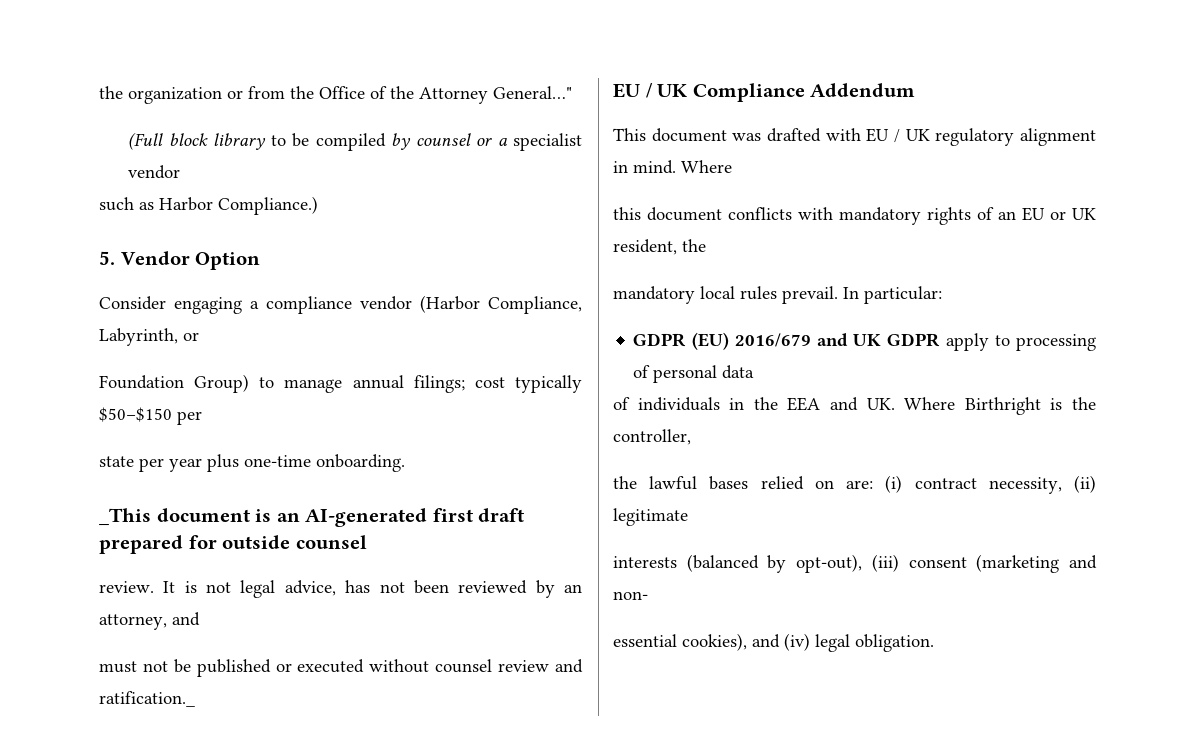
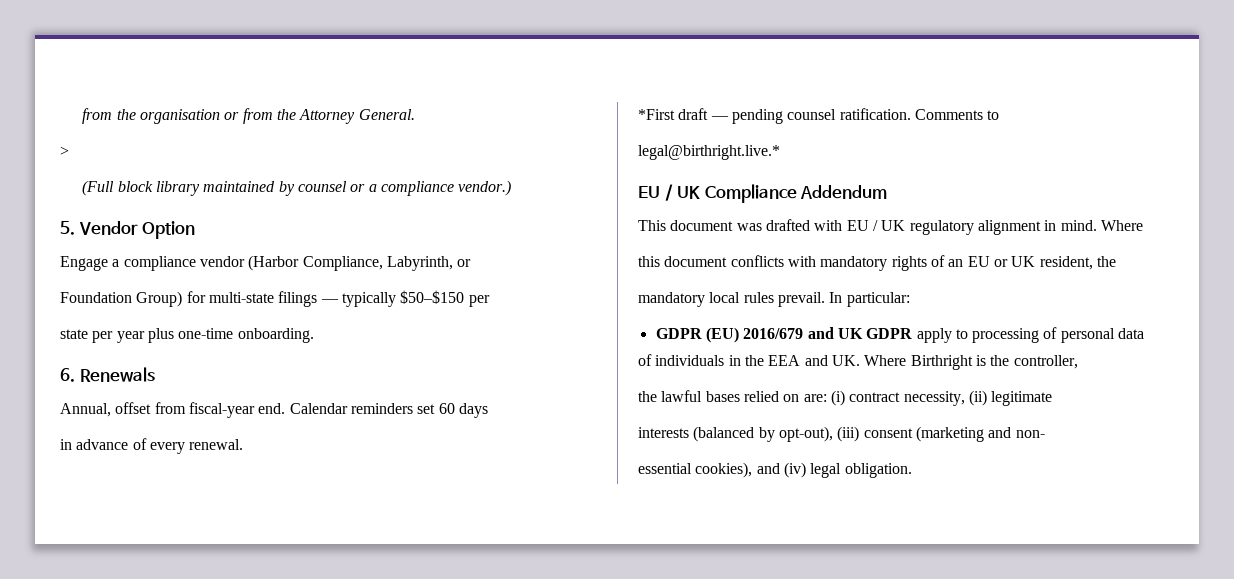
[99,86,572,104] the organization or from the Office of the Attorney General…" -> [82,108,415,124] [60,146,69,156] from the organisation or from the Attorney General. // >
[270,133,386,151] to be compiled -> [203,181,276,192] maintained
[513,133,582,151] [128,165,181,179] [99,196,318,215] specialist vendor // such as Harbor Compliance.) -> [380,180,512,196] compliance vendor.)
[99,296,242,314] Consider engaging -> [60,256,108,271] Engage
[259,375,505,393] to manage annual filings; cost -> [186,291,339,307] for multi-state filings —
[99,508,525,527] [99,535,367,554] [99,580,582,598] [99,612,200,630] [99,659,584,677] [99,691,195,707] _This document is an AI-generated first draft prepared for outside counsel // review. It is not legal advice, has not been reviewed by an attorney, and // must not be published or executed without counsel review and ratification._ -> [60,367,155,382] [60,402,488,418] [60,438,244,454] [638,108,1000,124] [638,145,780,160] 6. Renewals // Annual, offset from fiscal-year end. Calendar reminders set 60 days // in advance of every renewal. // *First draft — pending counsel ratification. Comments to // legal@birthright.live.*

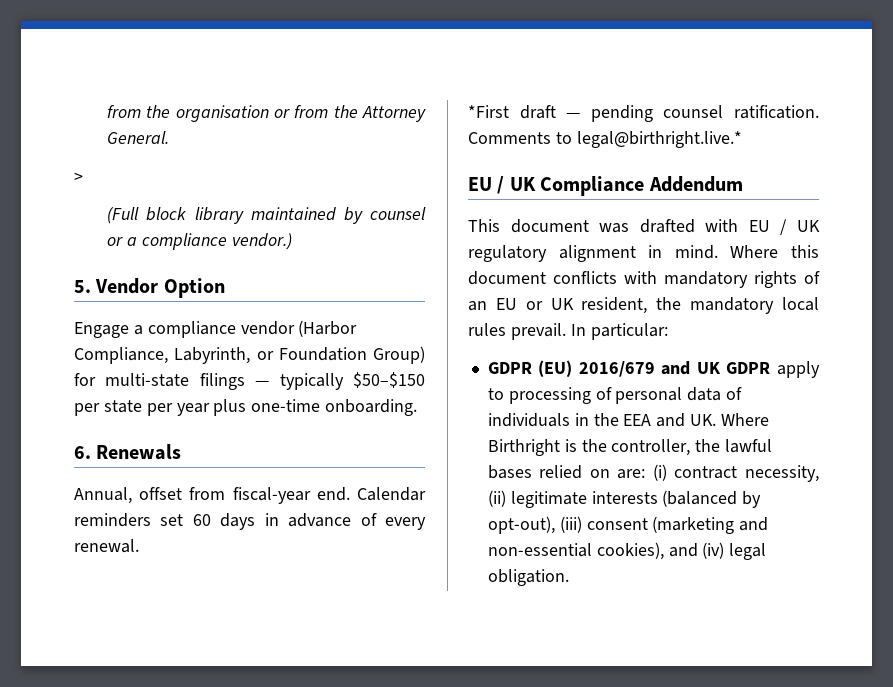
(472, 263) // -> (274, 355) none
(490, 301) // -> (100, 409) none
(488, 410) // -> (256, 521) none
(1000, 115) // -> (572, 138) none
(1143, 225) // -> (779, 251) none
(1116, 261) // -> (682, 303) none
(1145, 333) // -> (722, 394) none
(1078, 362) // -> (691, 447) none
(1053, 398) // -> (587, 499) none
[1015,430,1045,438] [638,463,692,474] non- // essential -> [487,543,592,557] non-essential

